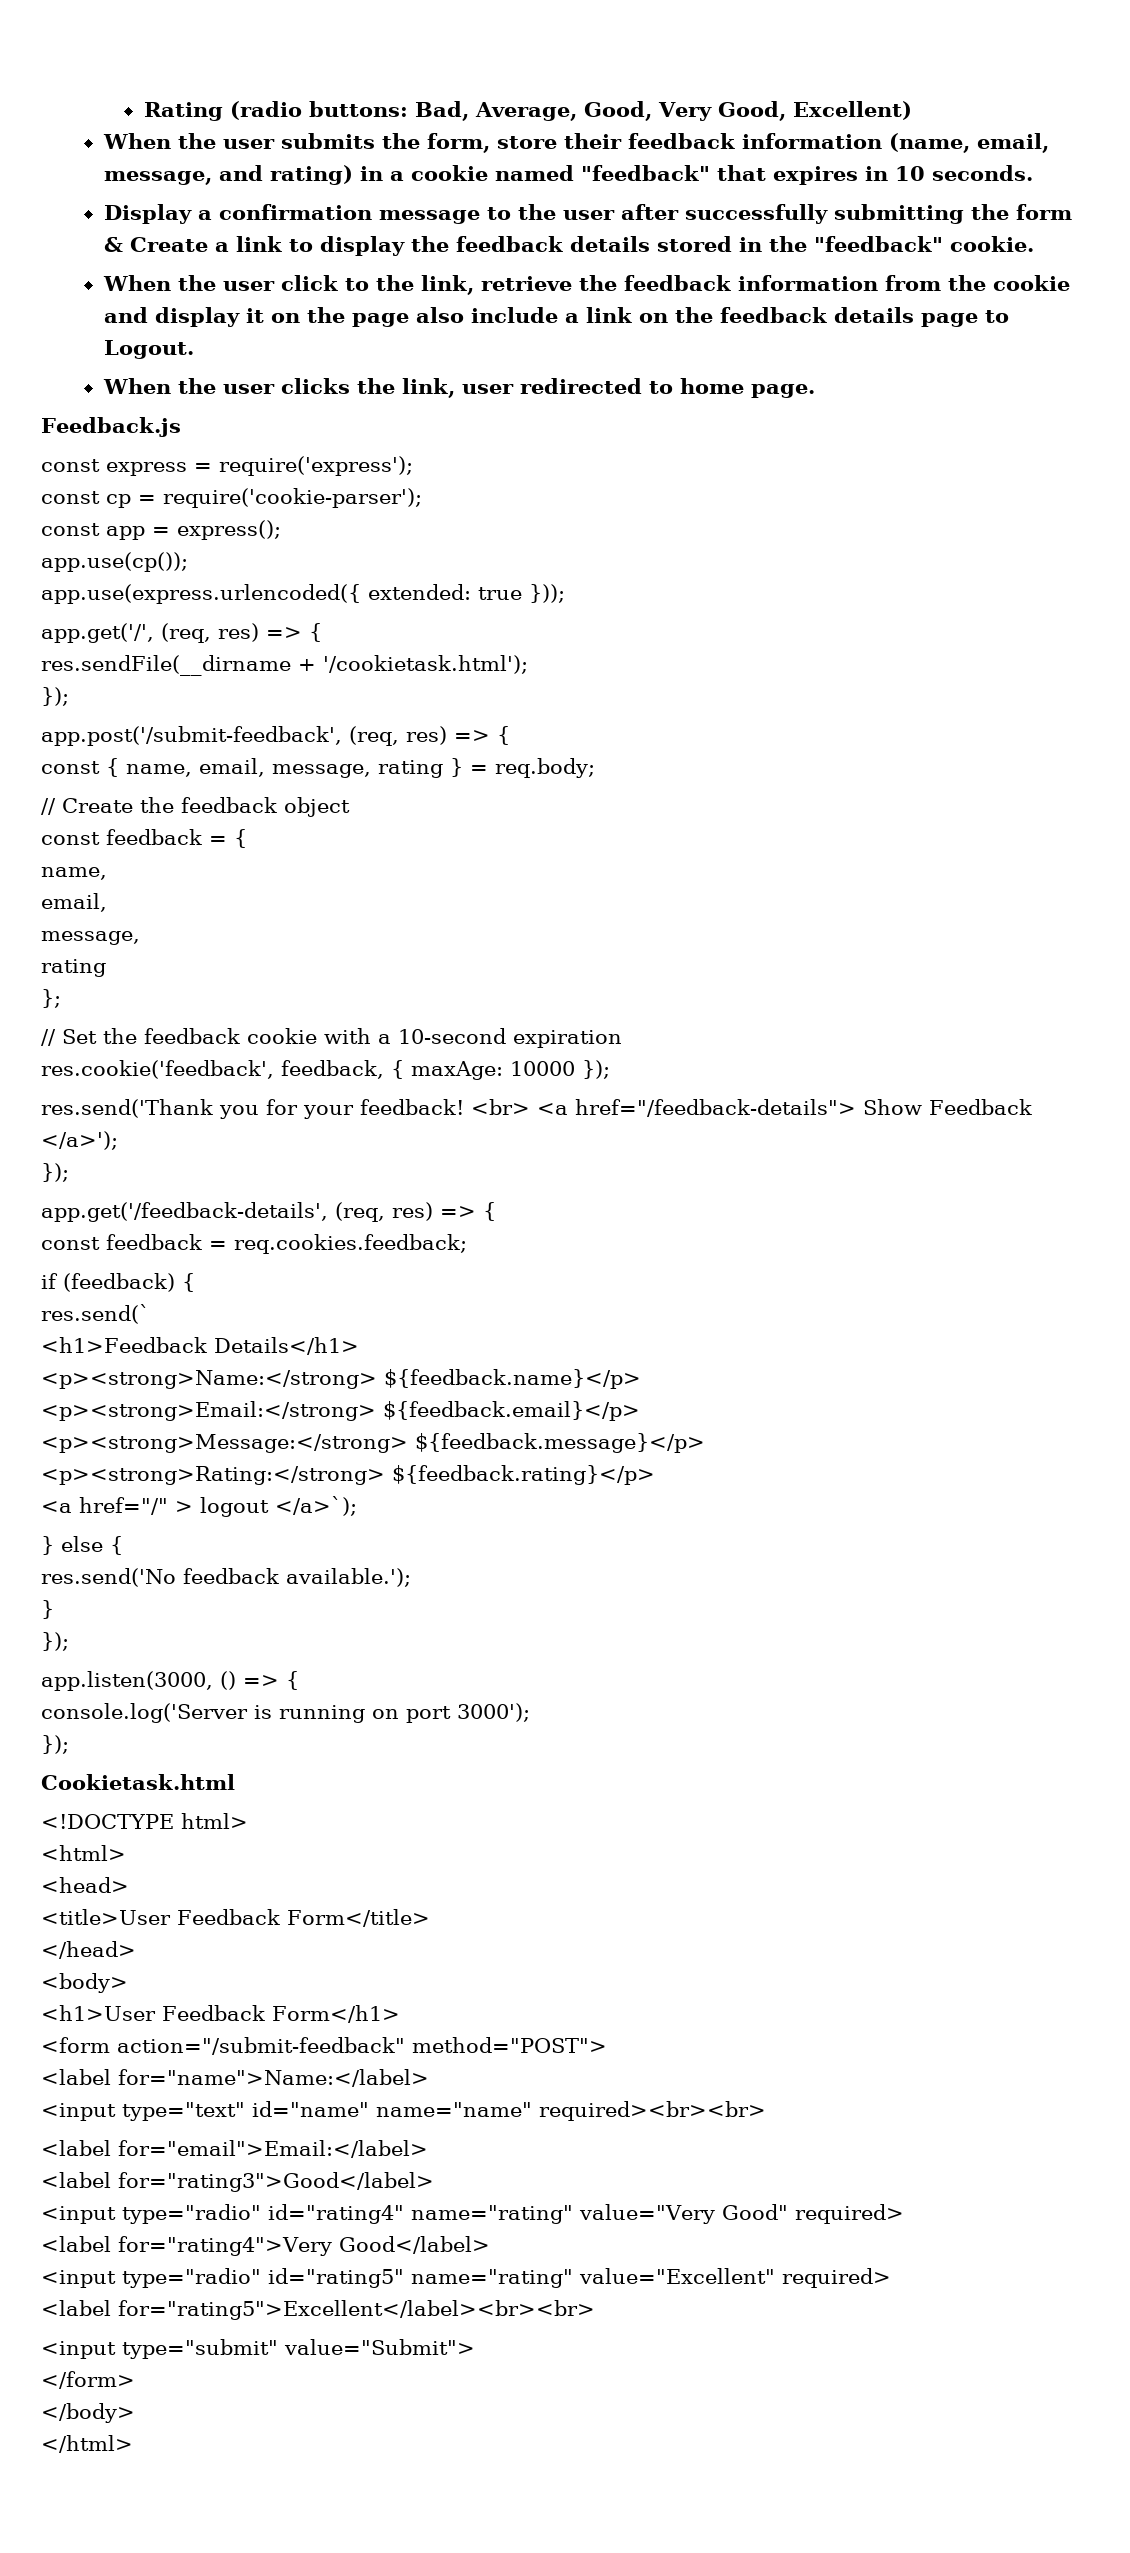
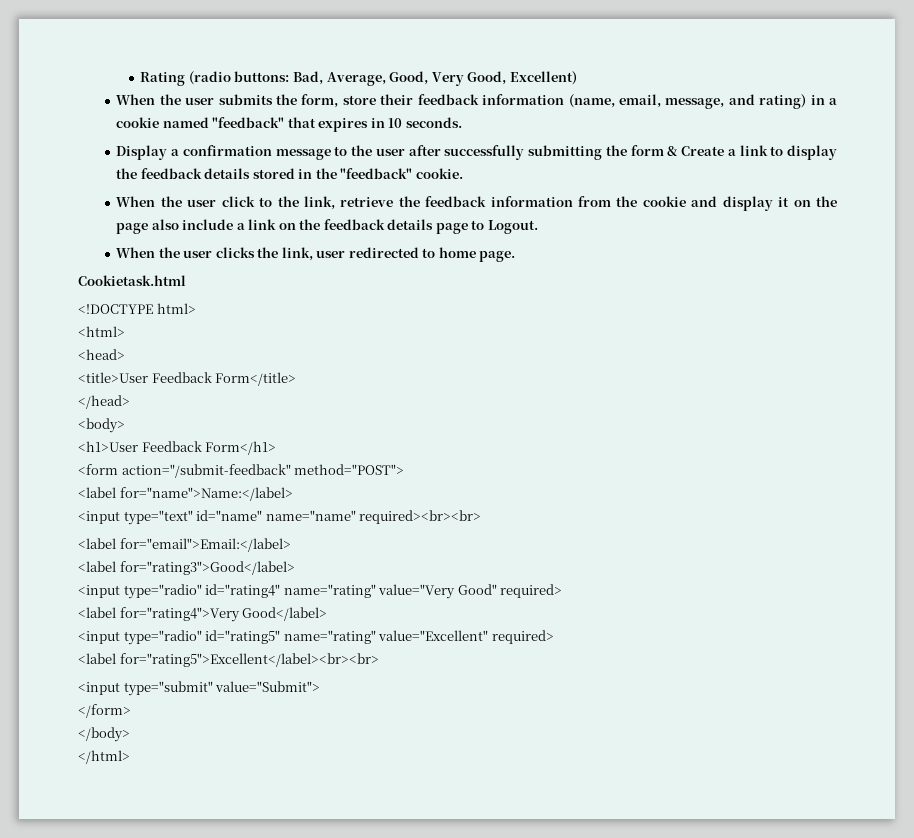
[41,417,181,437] [41,456,413,476] [41,488,422,508] [41,520,281,540] [41,552,188,572] [41,584,565,604] [41,623,322,643] [41,655,528,676] [41,687,69,706] [41,726,510,746] [41,758,595,778] [41,797,350,817] [41,829,247,848] [41,867,107,880] [41,893,107,912] [41,931,140,945] [41,959,106,977] [41,989,61,1008] [41,1028,622,1048] [41,1060,610,1080] [41,1099,1032,1119] [41,1131,118,1150] [41,1163,69,1182] [41,1202,496,1222] [41,1234,467,1254] [41,1273,195,1292] [41,1304,150,1324] [41,1337,359,1355] [41,1369,641,1389] [41,1401,640,1421] [41,1433,705,1453] [41,1465,655,1485] [41,1496,357,1517] [41,1536,123,1555] [41,1568,411,1587] [41,1600,54,1619] [41,1632,69,1651] [41,1671,299,1691] [41,1703,530,1723] [41,1735,69,1754] // Feedback.js // const express = require('express'); // const cp = require('cookie-parser'); // const app = express(); // app.use(cp()); // app.use(express.urlencoded({ extended: true })); // app.get('/', (req, res) => { // res.sendFile(__dirname + '/cookietask.html'); // }); // app.post('/submit-feedback', (req, res) => { // const { name, email, message, rating } = req.body; // // Create the feedback object // const feedback = { // name, // email, // message, // rating // }; // // Set the feedback cookie with a 10-second expiration // res.cookie('feedback', feedback, { maxAge: 10000 }); // res.send('Thank you for your feedback! <br> <a href="/feedback-details"> Show Feedback </a>'); // }); // app.get('/feedback-details', (req, res) => { // const feedback = req.cookies.feedback; // if (feedback) { // res.send(` // <h1>Feedback Details</h1> // <p><strong>Name:</strong> ${feedback.name}</p> // <p><strong>Email:</strong> ${feedback.email}</p> // <p><strong>Message:</strong> ${feedback.message}</p> // <p><strong>Rating:</strong> ${feedback.rating}</p> // <a href="/" > logout </a>`); // } else { // res.send('No feedback available.'); // } // }); // app.listen(3000, () => { // console.log('Server is running on port 3000'); // }); -> (516, 256) none

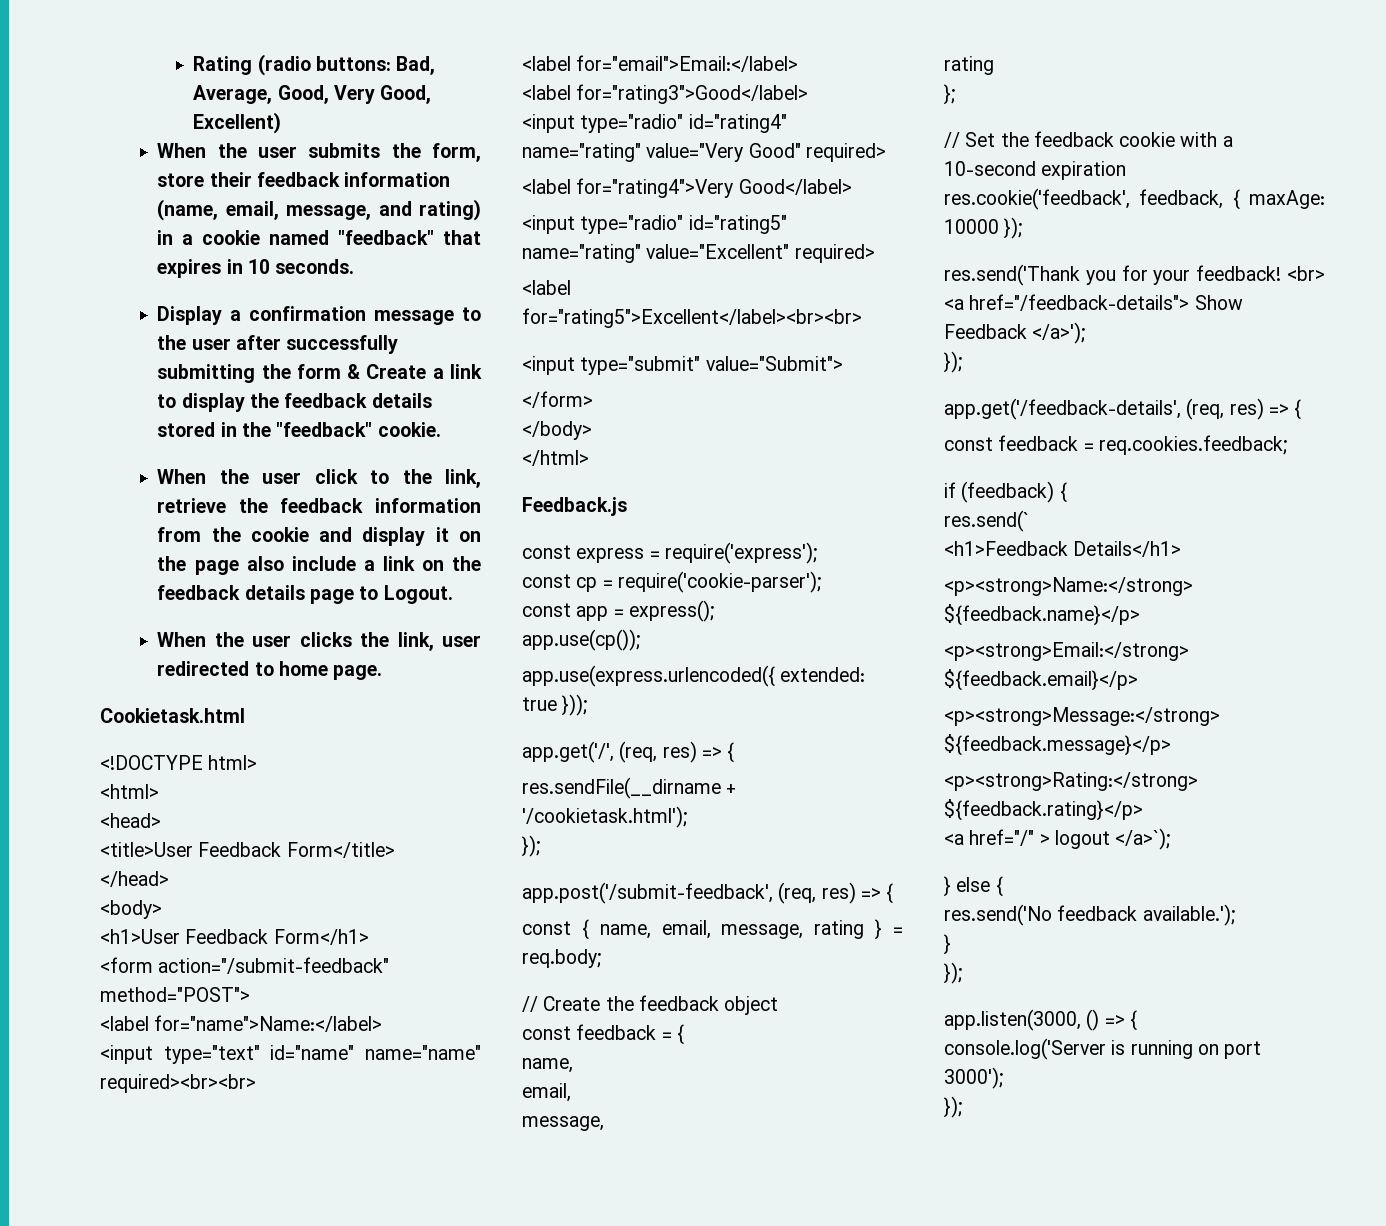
(130, 757) none -> [522,497,627,516] [522,542,817,564] [522,571,821,593] [522,600,714,622] [522,629,640,651] [522,665,866,687] [522,694,588,716] [522,741,735,763] [522,777,737,799] [522,806,687,828] [522,835,540,857] [522,882,894,904] [522,919,903,940] [522,949,601,968] [522,995,779,1015] [522,1024,684,1045] [522,1058,573,1073] [522,1083,571,1102] [522,1116,604,1131] [944,56,994,75] [944,84,955,105] [944,131,1233,148] [944,161,1127,180] [944,188,1325,210] [944,217,1023,239] [944,264,1325,286] [944,294,1243,311] [944,322,1086,344] [944,351,962,373] [944,398,1302,420] [944,435,1287,455] [944,481,1067,503] [944,510,1029,532] [944,541,1182,557] [944,577,1193,596] [944,604,1140,626] [944,642,1189,661] [944,669,1138,691] [944,707,1220,726] [944,734,1171,756] [944,772,1198,791] [944,799,1143,821] [944,828,1171,850] [944,876,1003,897] [944,904,1235,926] [944,934,951,955] [944,962,962,984] [944,1009,1137,1031] [944,1038,1262,1060] [944,1067,1003,1089] [944,1096,962,1118] // Feedback.js // const express = require('express'); // const cp = require('cookie-parser'); // const app = express(); // app.use(cp()); // app.use(express.urlencoded({ extended: true })); // app.get('/', (req, res) => { // res.sendFile(__dirname + '/cookietask.html'); // }); // app.post('/submit-feedback', (req, res) => { // const { name, email, message, rating } = req.body; // // Create the feedback object // const feedback = { // name, // email, // message, // rating // }; // // Set the feedback cookie with a 10-second expiration // res.cookie('feedback', feedback, { maxAge: 10000 }); // res.send('Thank you for your feedback! <br> <a href="/feedback-details"> Show Feedback </a>'); // }); // app.get('/feedback-details', (req, res) => { // const feedback = req.cookies.feedback; // if (feedback) { // res.send(` // <h1>Feedback Details</h1> // <p><strong>Name:</strong> ${feedback.name}</p> // <p><strong>Email:</strong> ${feedback.email}</p> // <p><strong>Message:</strong> ${feedback.message}</p> // <p><strong>Rating:</strong> ${feedback.rating}</p> // <a href="/" > logout </a>`); // } else { // res.send('No feedback available.'); // } // }); // app.listen(3000, () => { // console.log('Server is running on port 3000'); // });

